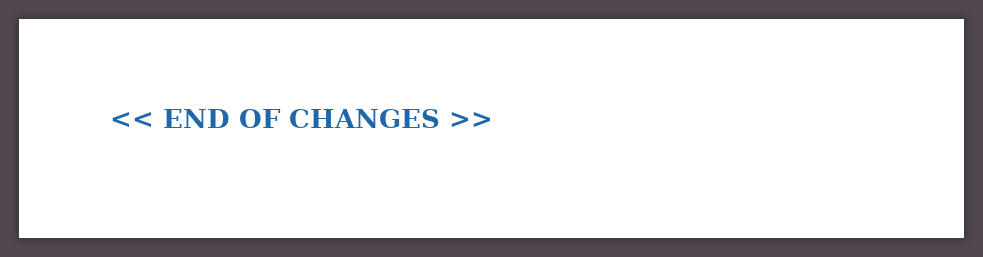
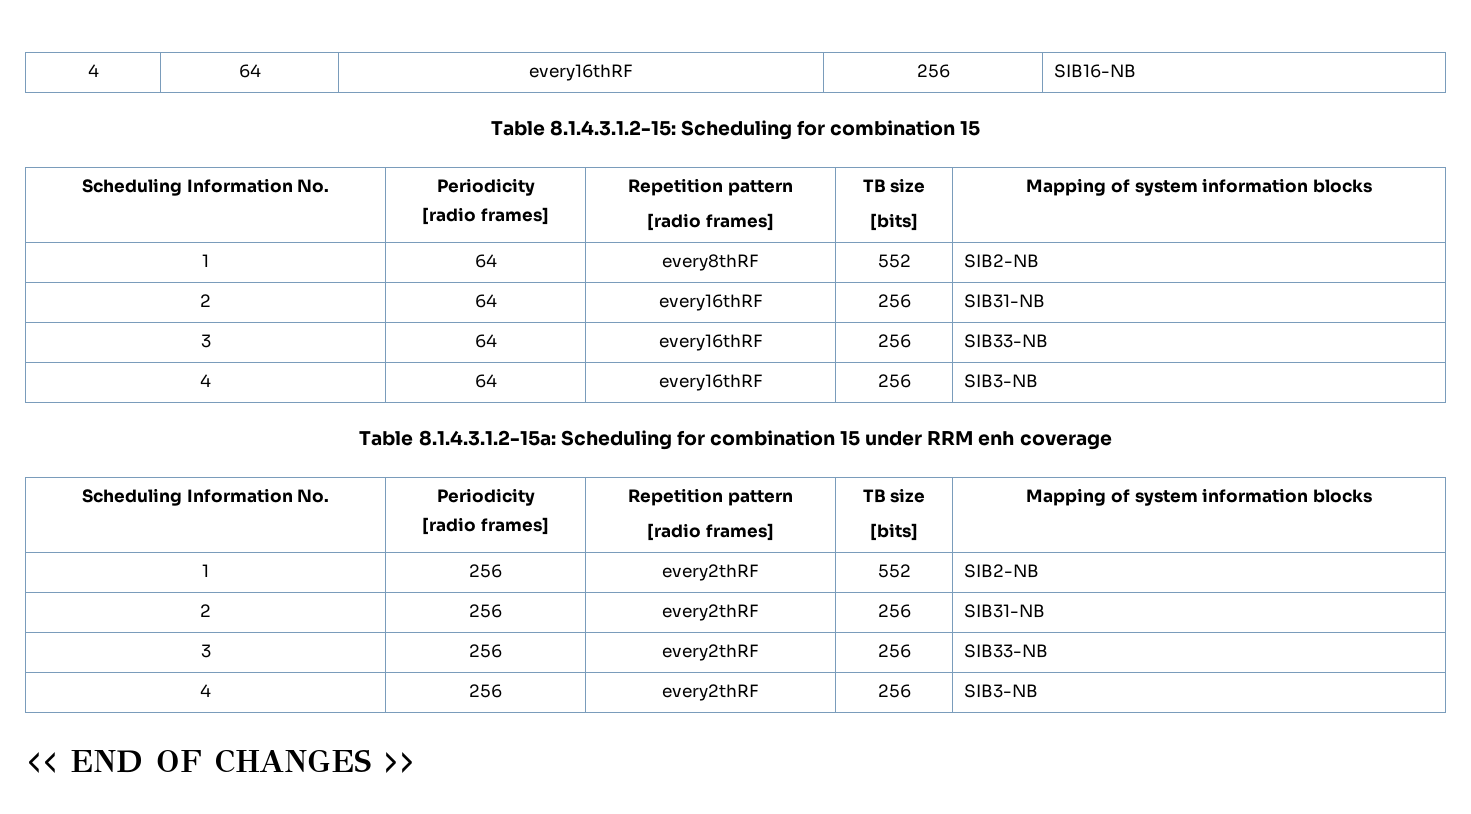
(110, 120) none -> [87,64,99,77] [238,64,261,78] [529,64,633,81] [916,64,950,78] [1054,64,1137,78] [490,120,981,140] [81,178,330,196] [436,178,535,196] [422,207,549,225] [628,178,793,196] [647,213,774,231] [862,178,926,193] [870,213,918,231] [1026,178,1372,196] [202,254,209,267] [474,254,497,268] [662,254,759,271] [877,254,911,268] [964,254,1040,268] [200,294,211,307] [474,294,497,308] [658,294,763,311] [877,294,911,308] [964,294,1046,308] [200,334,211,348] [474,334,497,348] [658,334,763,351] [877,334,911,348] [964,334,1049,348] [200,374,211,387] [474,374,497,388] [658,374,763,391] [877,374,911,388] [964,374,1039,388] [359,430,1112,450] [81,488,330,506] [436,488,535,506] [422,517,549,535] [628,488,793,506] [647,523,774,541] [862,488,926,503] [870,523,918,541] [1026,488,1372,506] [202,564,209,577] [469,564,502,578] [662,564,759,581] [877,564,911,578] [964,564,1040,578] [200,604,211,617] [469,604,502,618] [662,604,759,621] [877,604,911,618] [964,604,1046,618] [200,644,211,658] [469,644,502,658] [662,644,759,661] [877,644,911,658] [964,644,1049,658] [200,684,211,697] [469,684,502,698] [662,684,759,701] [877,684,911,698] [964,684,1039,698] 4 | 64 | every16thRF | 256 | SIB16-NB // Table 8.1.4.3.1.2-15: Scheduling for combination 15 // Scheduling Information No. | Periodicity // [radio frames] | Repetition pattern // [radio frames] | TB size // [bits] | Mapping of system information blocks // 1 | 64 | every8thRF | 552 | SIB2-NB // 2 | 64 | every16thRF | 256 | SIB31-NB // 3 | 64 | every16thRF | 256 | SIB33-NB // 4 | 64 | every16thRF | 256 | SIB3-NB // Table 8.1.4.3.1.2-15a: Scheduling for combination 15 under RRM enh coverage // Scheduling Information No. | Periodicity // [radio frames] | Repetition pattern // [radio frames] | TB size // [bits] | Mapping of system information blocks // 1 | 256 | every2thRF | 552 | SIB2-NB // 2 | 256 | every2thRF | 256 | SIB31-NB // 3 | 256 | every2thRF | 256 | SIB33-NB // 4 | 256 | every2thRF | 256 | SIB3-NB //

